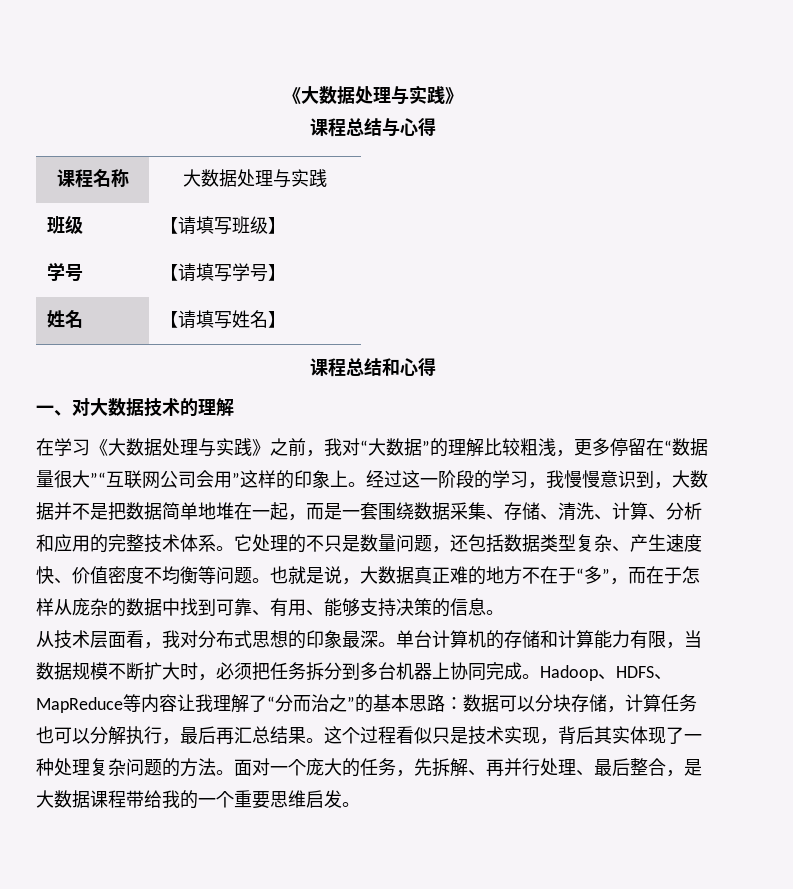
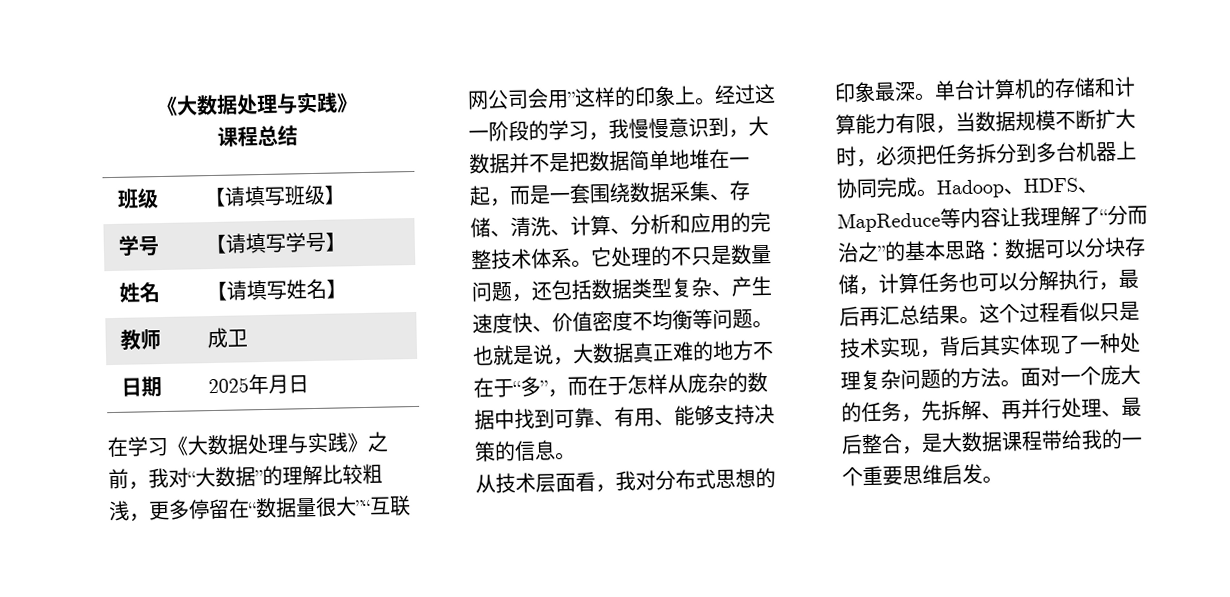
[382,118,436,137] [57,169,129,188] [183,169,327,188] 与心得 // 课程名称 | 大数据处理与实践 -> (298, 135) none
[310,358,436,377] [36,398,234,417] // 课程总结和心得 // 一、对大数据技术的理解 -> [120,329,162,351] [207,327,249,349] [121,376,163,398] [208,373,310,395] // 教师 | 成卫 // 日期 | 2025年月日

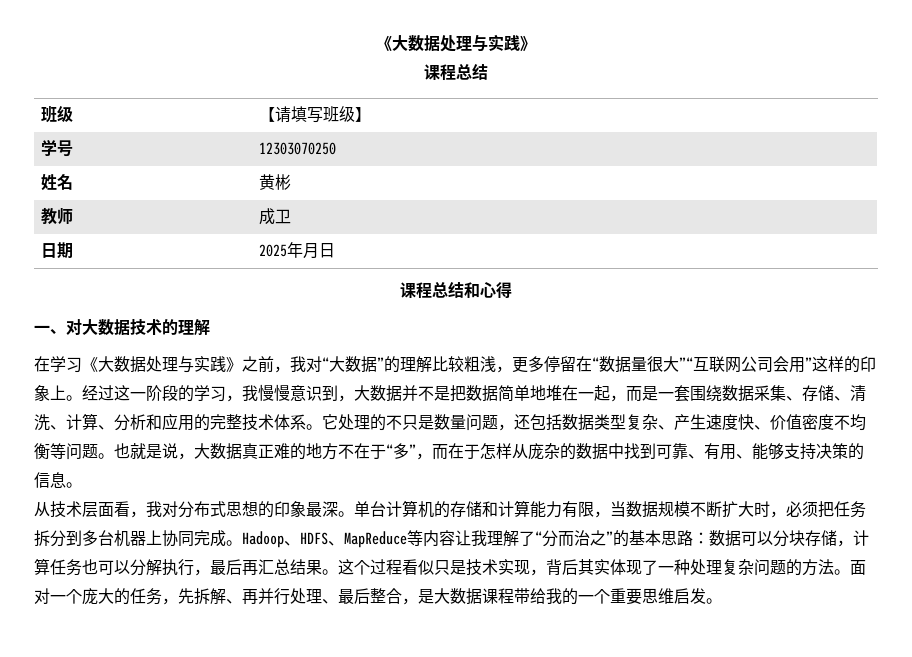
[205,232,348,255] [119,282,161,303] [206,278,348,302] 【请填写学号】 // 姓名 | 【请填写姓名】 -> [258,142,336,155] [40,173,73,191] [258,174,291,190] 12303070250 // 姓名 | 黄彬
(310, 384) none -> [400,281,512,299] [34,318,210,336] // 课程总结和心得 // 一、对大数据技术的理解

